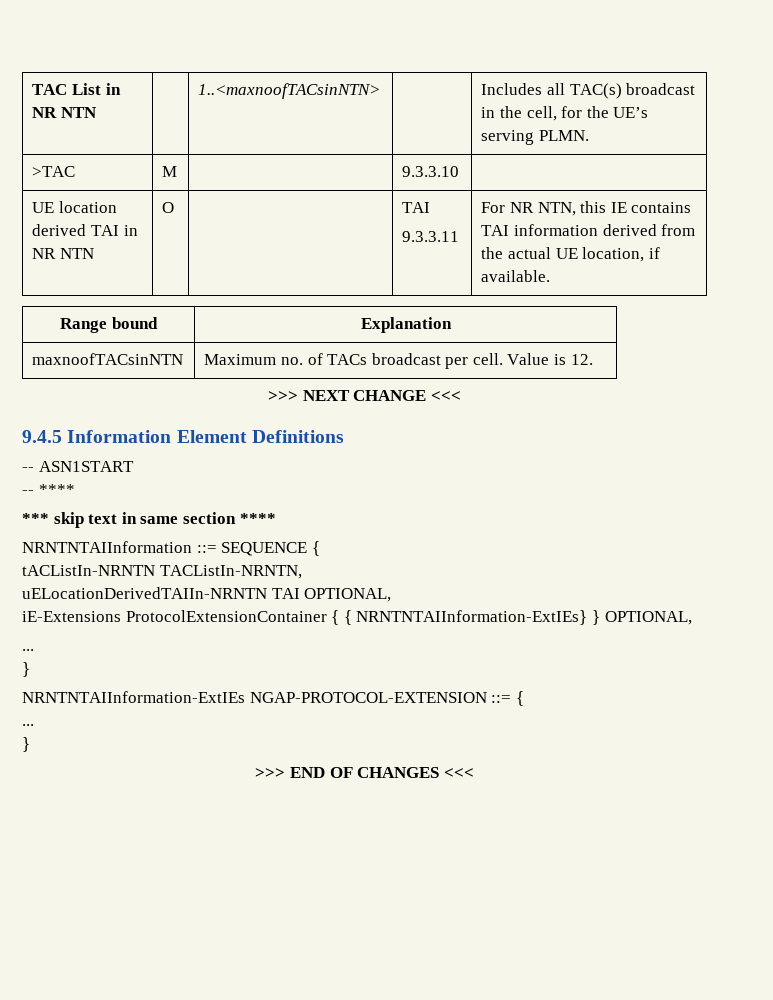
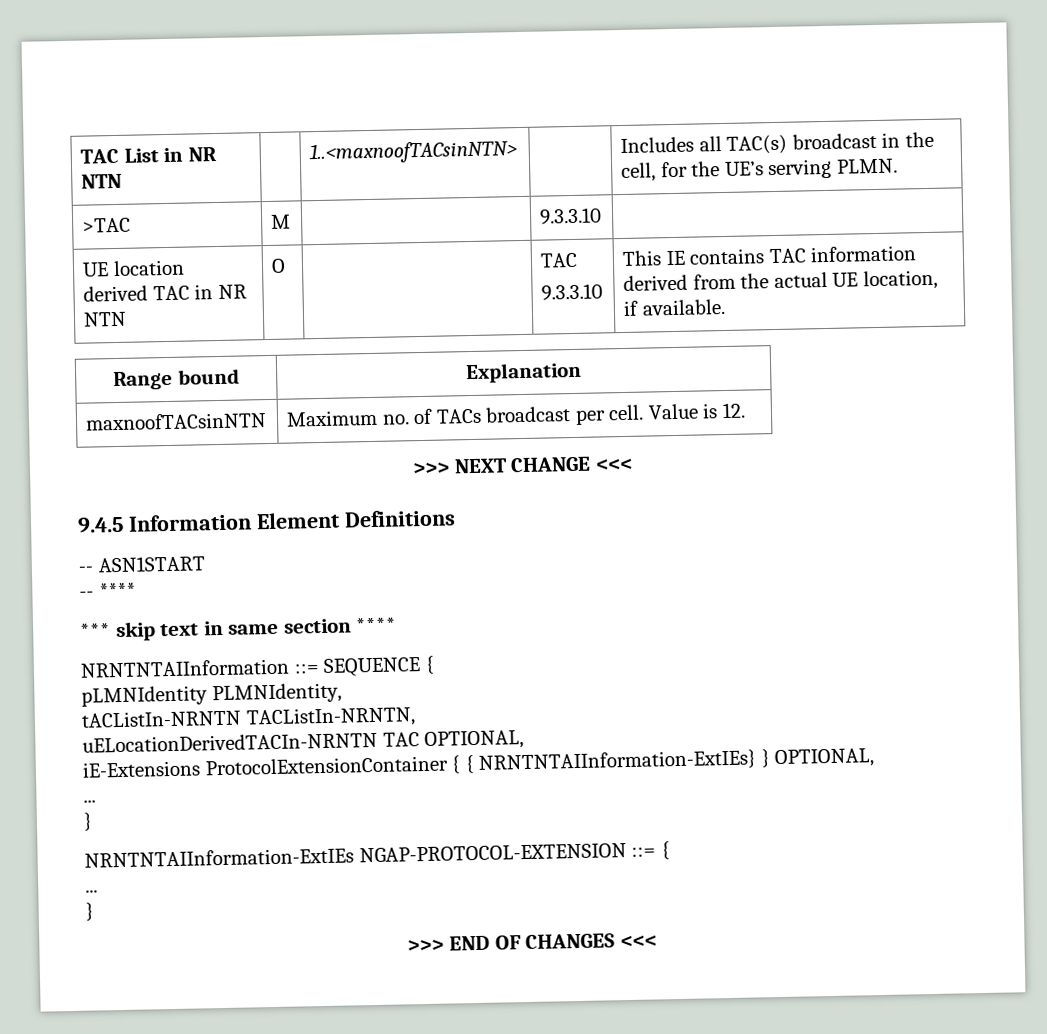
[90,225,119,236] TAI -> [152,285,190,301] TAC
[402,202,431,213] [402,231,460,242] [481,201,607,216] TAI // 9.3.3.11 | For NR NTN, this -> [540,252,579,268] [541,283,604,301] [622,250,663,266] TAC // 9.3.3.10 | This
[481,225,510,236] TAI -> [768,248,807,264] TAC
(320, 548) none -> [81,682,342,707] // pLMNIdentity PLMNIdentity,
[22,587,300,599] uELocationDerivedTAIIn-NRNTN TAI -> [82,731,420,753] uELocationDerivedTACIn-NRNTN TAC

